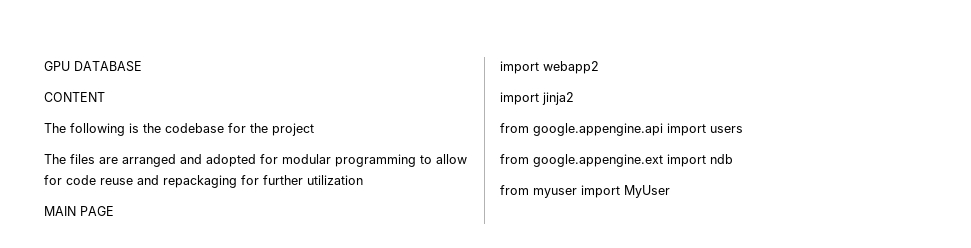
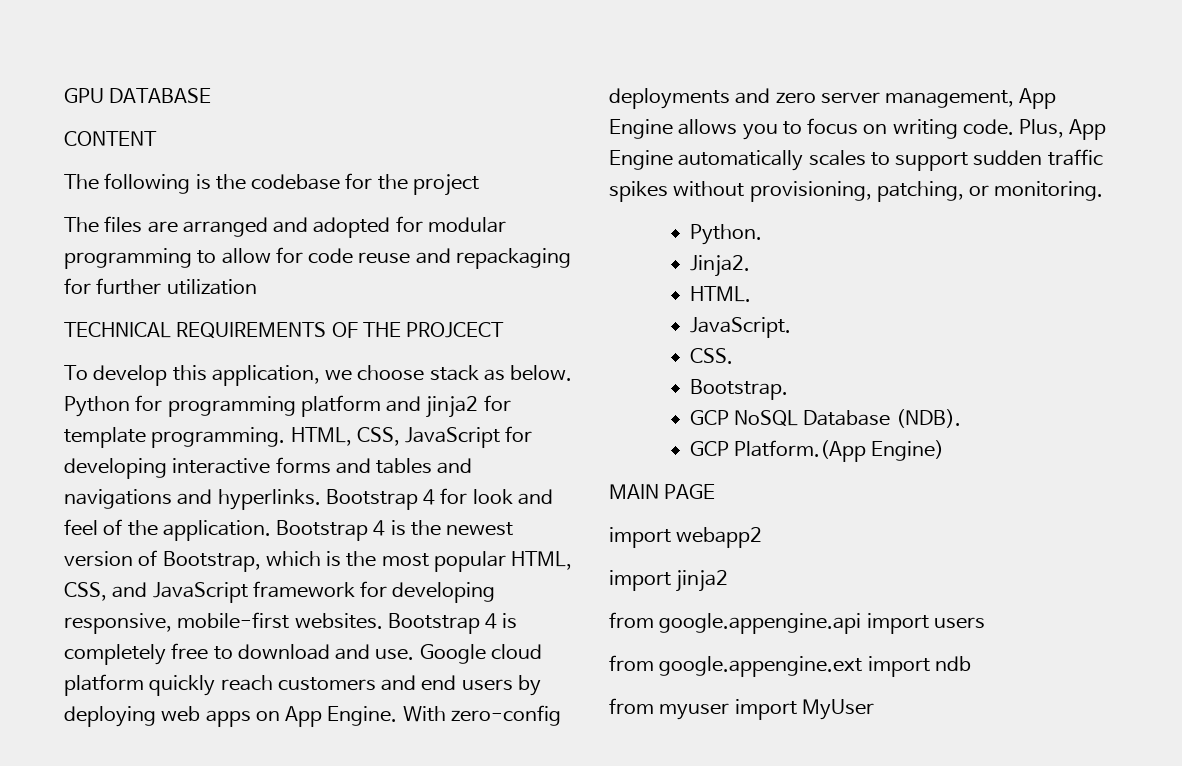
(363, 180) none -> [64,322,505,338] [64,365,573,386] [64,395,511,418] [64,426,533,448] [64,457,473,479] [64,488,553,510] [64,519,514,541] [64,550,573,572] [64,581,496,603] [64,612,518,634] [64,643,542,665] [64,674,541,696] [64,705,561,727] [609,88,1057,109] [609,118,1107,140] [609,149,1103,171] [609,181,1104,202] [689,224,762,245] [689,255,750,277] [689,286,751,302] [689,317,791,338] [689,348,733,364] [689,379,788,400] [689,409,961,428] [689,440,945,462] // TECHNICAL REQUIREMENTS OF THE PROJCECT // To develop this application, we choose stack as below. Python for programming platform and jinja2 for template programming. HTML, CSS, JavaScript for developing interactive forms and tables and navigations and hyperlinks. Bootstrap 4 for look and feel of the application. Bootstrap 4 is the newest version of Bootstrap, which is the most popular HTML, CSS, and JavaScript framework for developing responsive, mobile-first websites. Bootstrap 4 is completely free to download and use. Google cloud platform quickly reach customers and end users by deploying web apps on App Engine. With zero-config deployments and zero server management, App Engine allows you to focus on writing code. Plus, App Engine automatically scales to support sudden traffic spikes without provisioning, patching, or monitoring. // Python. // Jinja2. // HTML. // JavaScript. // CSS. // Bootstrap. // GCP NoSQL Database (NDB). // GCP Platform.(App Engine)

